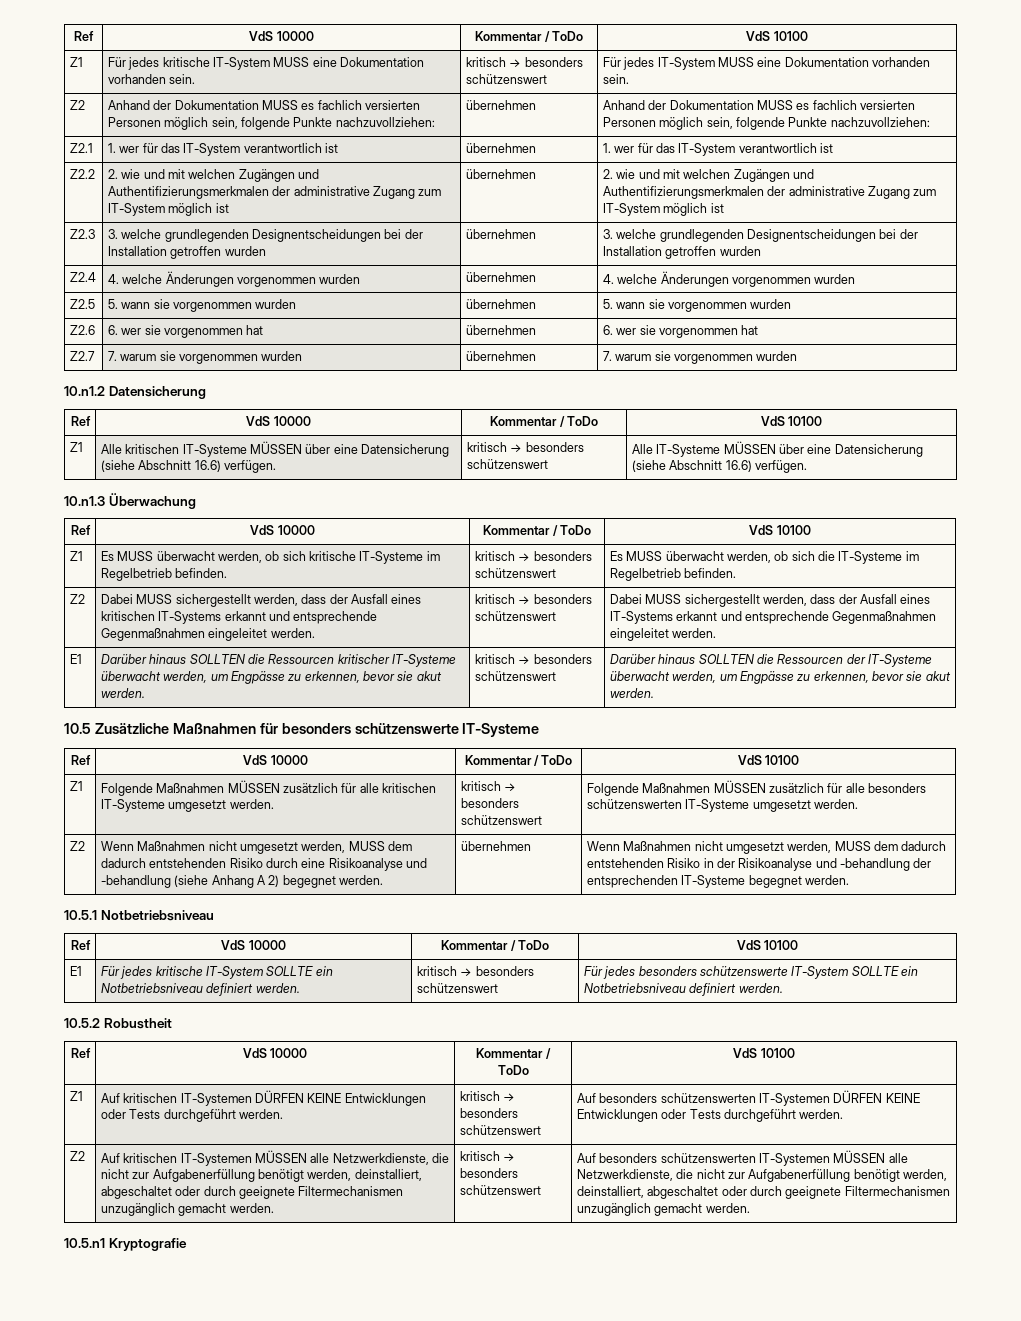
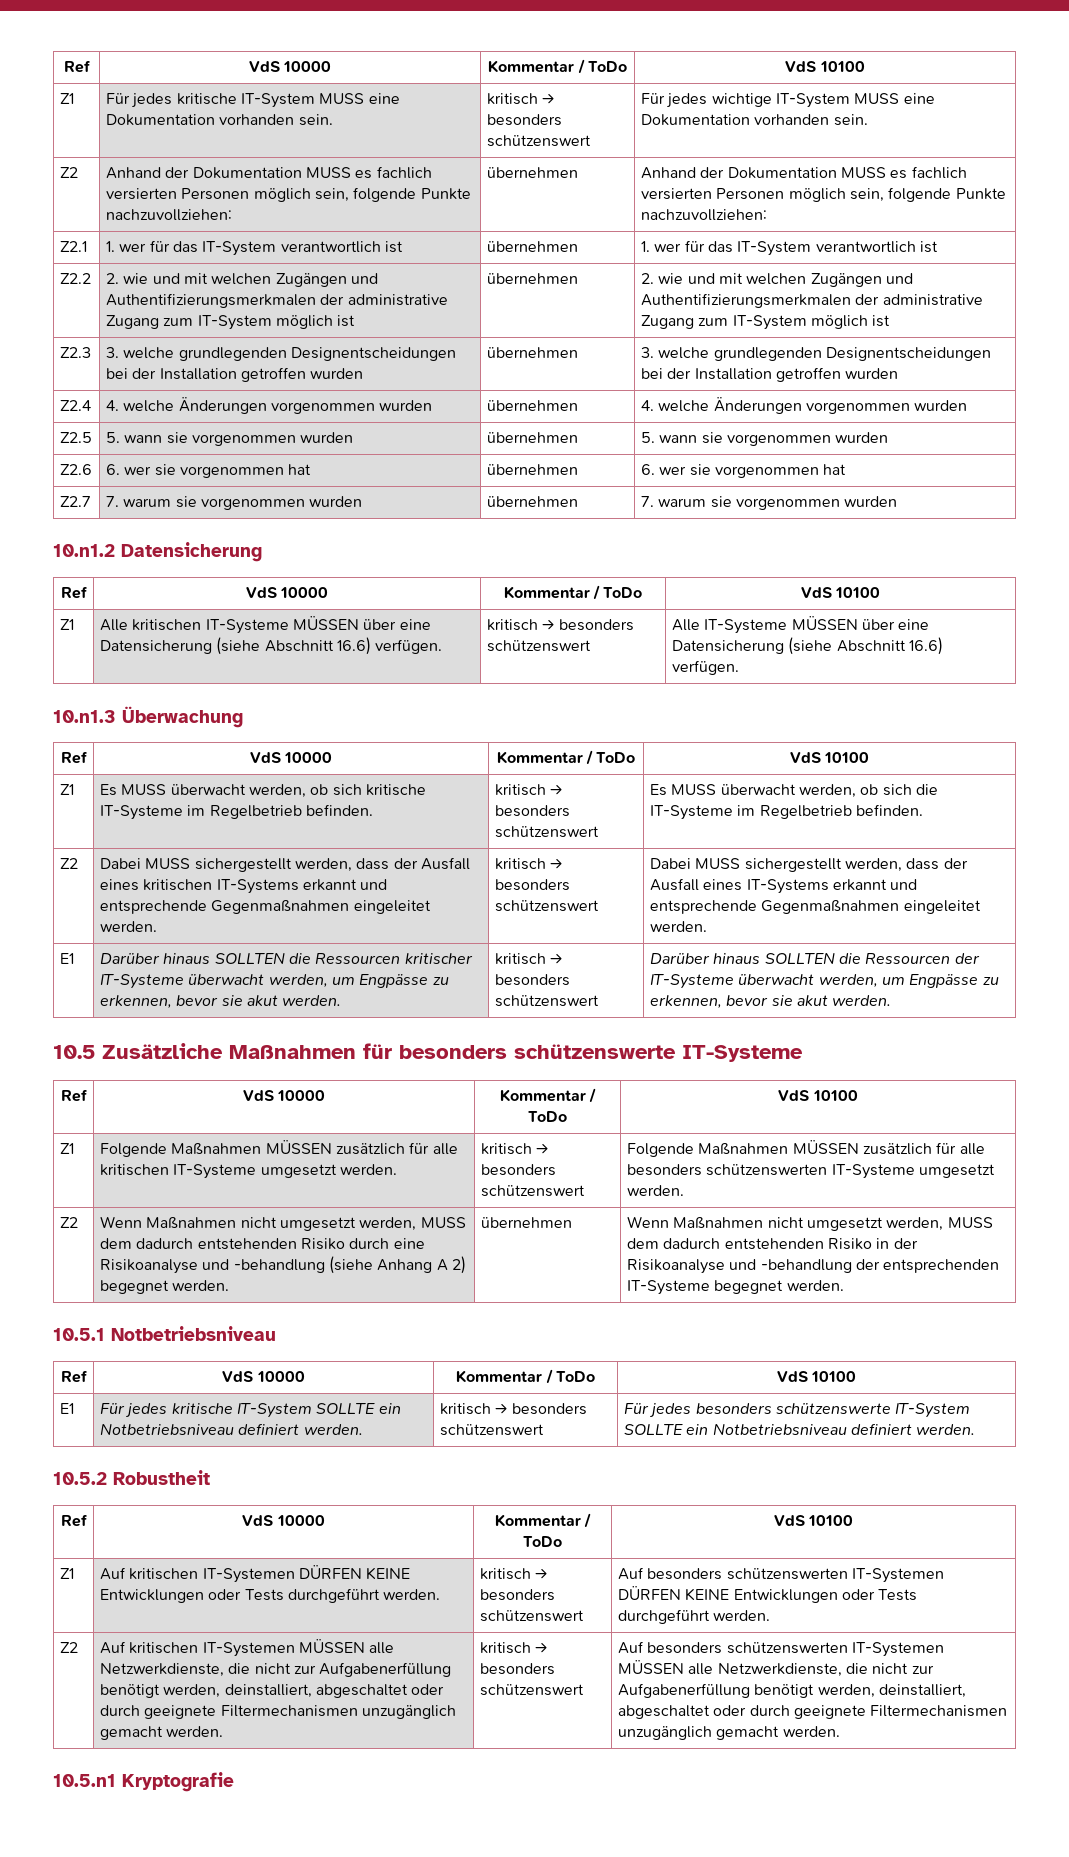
(655, 63) none -> [711,93,772,107] wichtige

